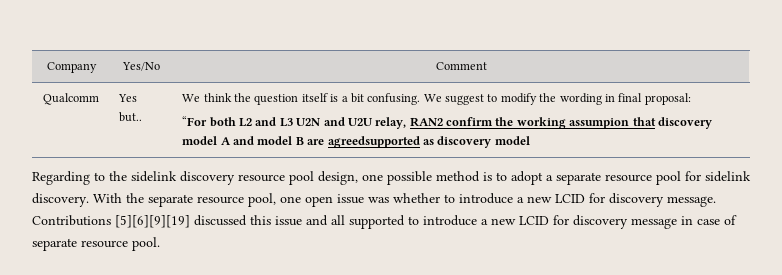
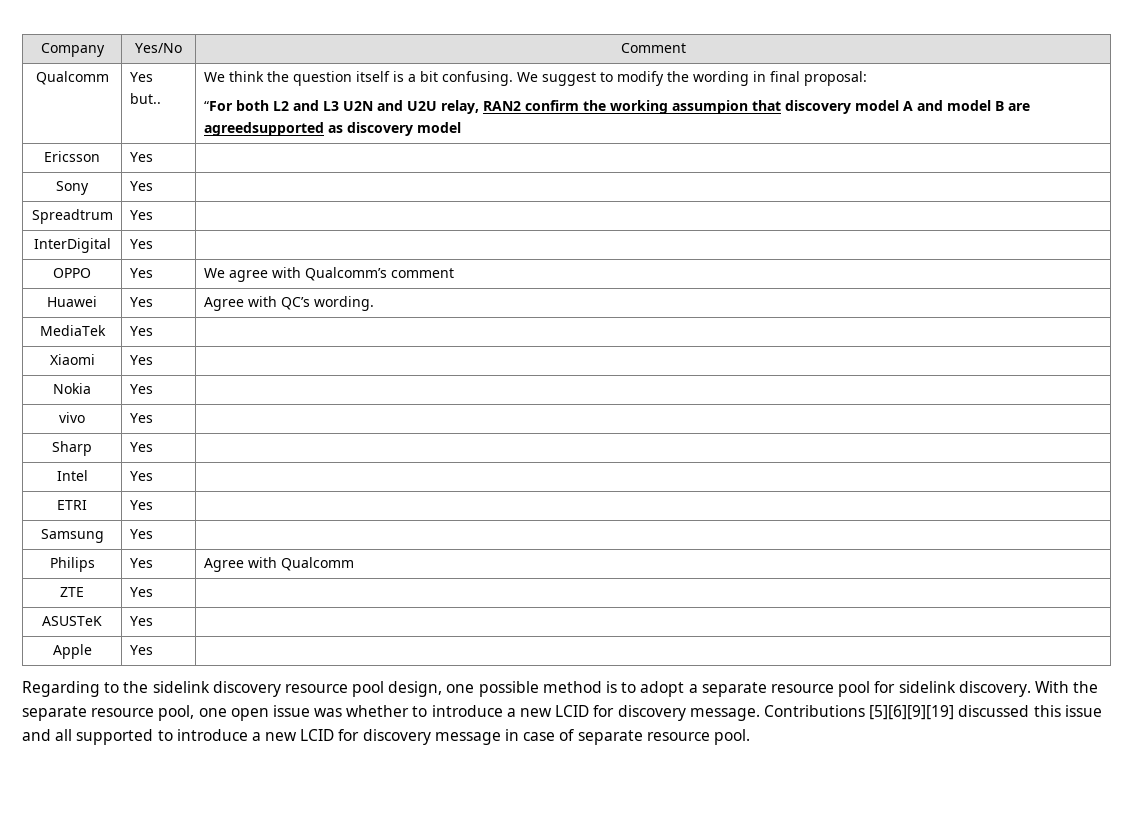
(530, 140) none -> [44,151,100,162] [129,152,153,162] [56,181,89,195] [129,181,153,191] [31,209,113,224] [129,210,153,220] [33,238,111,253] [129,239,153,249] [53,268,91,278] [129,268,153,278] [203,267,454,282] [47,296,97,307] [129,297,153,307] [203,296,374,311] [39,325,106,336] [129,326,153,336] [49,354,95,365] [129,355,153,365] [53,383,91,394] [129,384,153,394] [59,412,85,423] [129,413,153,423] [52,441,92,456] [129,442,153,452] [56,470,88,481] [129,471,153,481] [57,500,87,510] [129,500,153,510] [40,529,104,543] [129,529,153,539] [49,557,95,572] [129,558,153,568] [203,557,354,572] [60,587,84,597] [129,587,153,597] [42,616,102,626] [129,616,153,626] [52,644,92,659] [129,645,153,655] // Ericsson | Yes | // Sony | Yes | // Spreadtrum | Yes | // InterDigital | Yes | // OPPO | Yes | We agree with Qualcomm’s comment // Huawei | Yes | Agree with QC’s wording. // MediaTek | Yes | // Xiaomi | Yes | // Nokia | Yes | // vivo | Yes | // Sharp | Yes | // Intel | Yes | // ETRI | Yes | // Samsung | Yes | // Philips | Yes | Agree with Qualcomm // ZTE | Yes | // ASUSTeK | Yes | // Apple | Yes |

